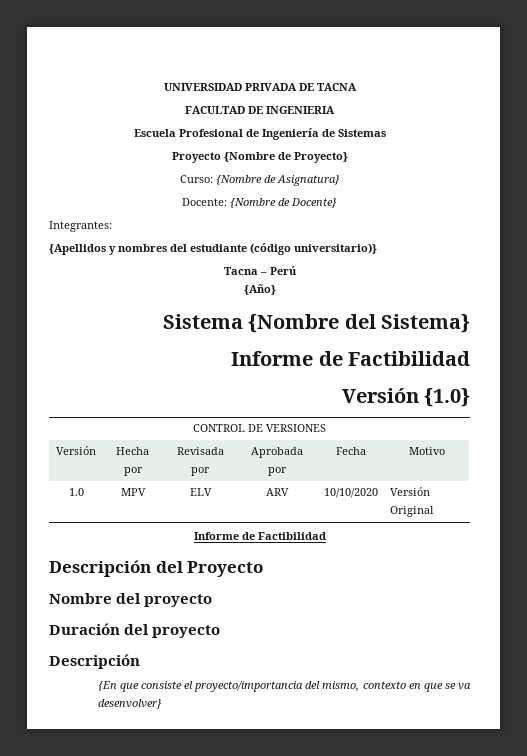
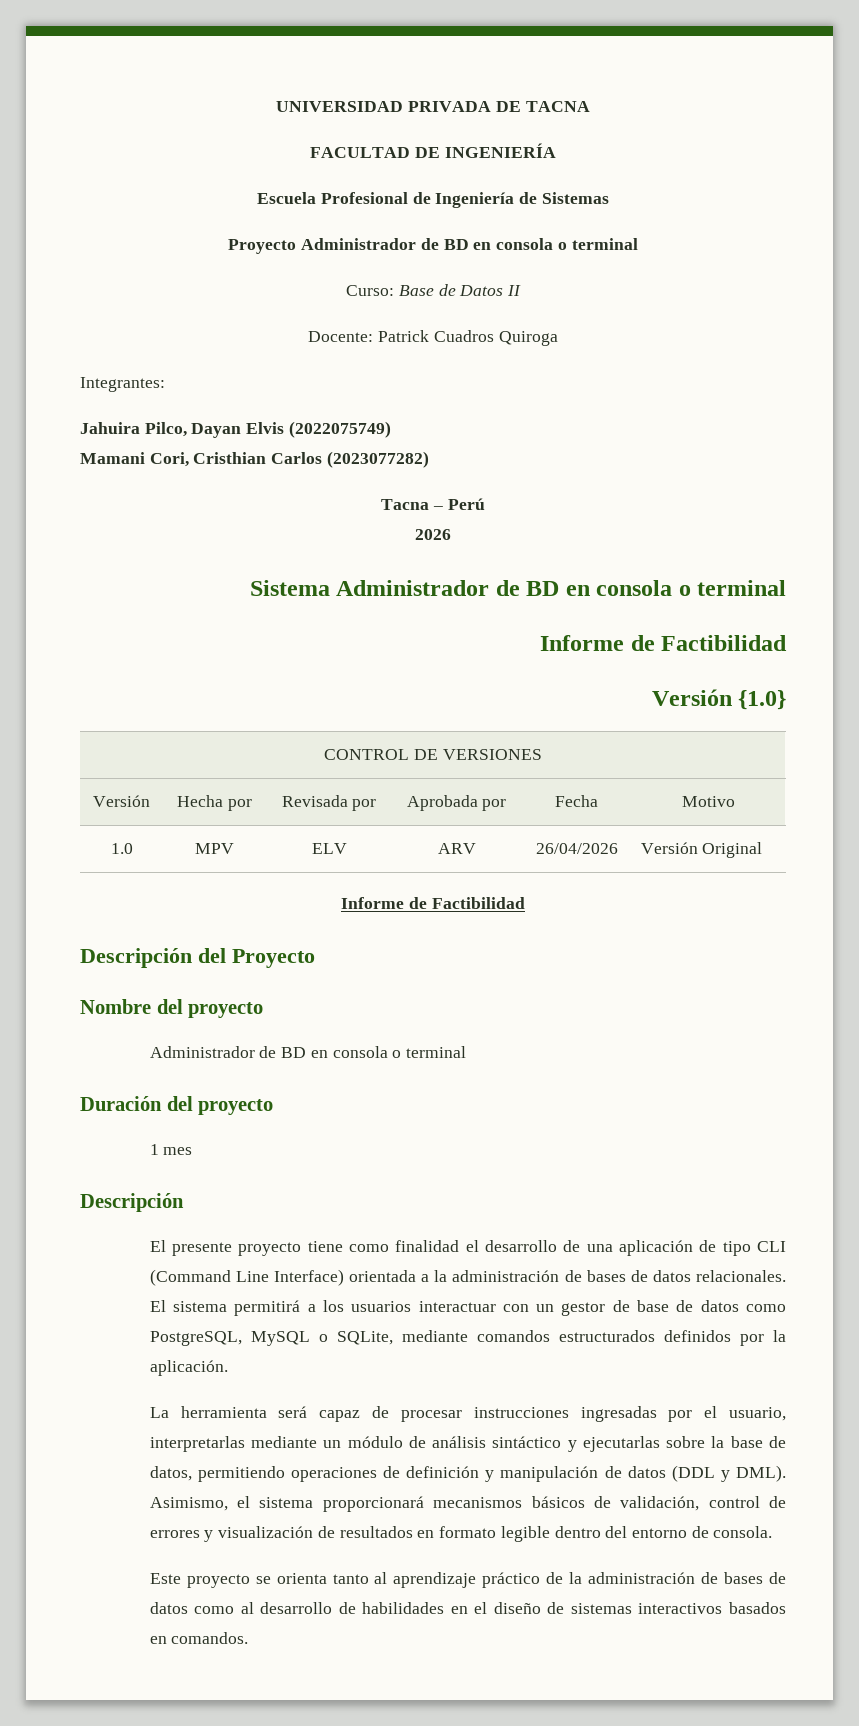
[266,106,335,114] INGENIERIA -> [444,143,556,158] INGENIERÍA
[223,152,348,163] [179,175,340,186] [182,198,337,208] [49,221,112,232] [49,243,377,255] {Nombre de Proyecto} // Curso: {Nombre de Asignatura} // Docente: {Nombre de Docente} // Integrantes: // {Apellidos y nombres del estudiante (código universitario)} -> [301,238,638,250] [346,284,521,296] [308,330,558,346] [80,377,165,392] [80,421,391,438] [80,451,429,468] Administrador de BD en consola o terminal // Curso: Base de Datos II // Docente: Patrick Cuadros Quiroga // Integrantes: // Jahuira Pilco, Dayan Elvis (2022075749) // Mamani Cori, Cristhian Carlos (2023077282)
[243,284,276,295] {Año} -> [415,529,451,540] 2026
[248,314,470,333] {Nombre del Sistema} -> [336,580,787,596] Administrador de BD en consola o terminal
[323,488,378,498] 10/10/2020 -> [535,843,618,854] 26/04/2026
(213, 600) none -> [149,1046,467,1058] // Administrador de BD en consola o terminal
(221, 631) none -> [149,1144,193,1155] // 1 mes
[97,681,471,692] [97,699,162,709] {En que consiste el proyecto/importancia del mismo, contexto en que se va desenvolver} -> [149,1240,786,1256] [149,1269,786,1286] [149,1300,787,1316] [149,1330,786,1346] [149,1360,228,1376] [149,1406,786,1422] [149,1436,786,1452] [149,1465,786,1482] [149,1496,786,1512] [149,1526,773,1542] [149,1572,786,1588] [149,1602,786,1614] [149,1632,249,1644] El presente proyecto tiene como finalidad el desarrollo de una aplicación de tipo CLI (Command Line Interface) orientada a la administración de bases de datos relacionales. El sistema permitirá a los usuarios interactuar con un gestor de base de datos como PostgreSQL, MySQL o SQLite, mediante comandos estructurados definidos por la aplicación. // La herramienta será capaz de procesar instrucciones ingresadas por el usuario, interpretarlas mediante un módulo de análisis sintáctico y ejecutarlas sobre la base de datos, permitiendo operaciones de definición y manipulación de datos (DDL y DML). Asimismo, el sistema proporcionará mecanismos básicos de validación, control de errores y visualización de resultados en formato legible dentro del entorno de consola. // Este proyecto se orienta tanto al aprendizaje práctico de la administración de bases de datos como al desarrollo de habilidades en el diseño de sistemas interactivos basados en comandos.

